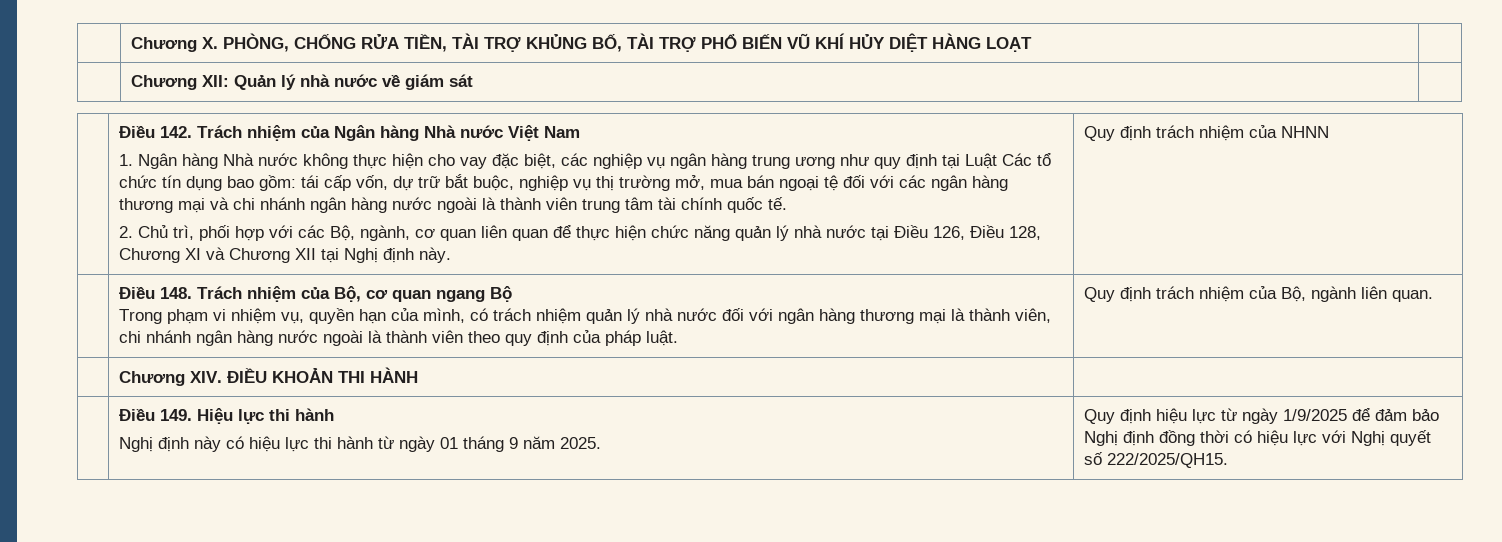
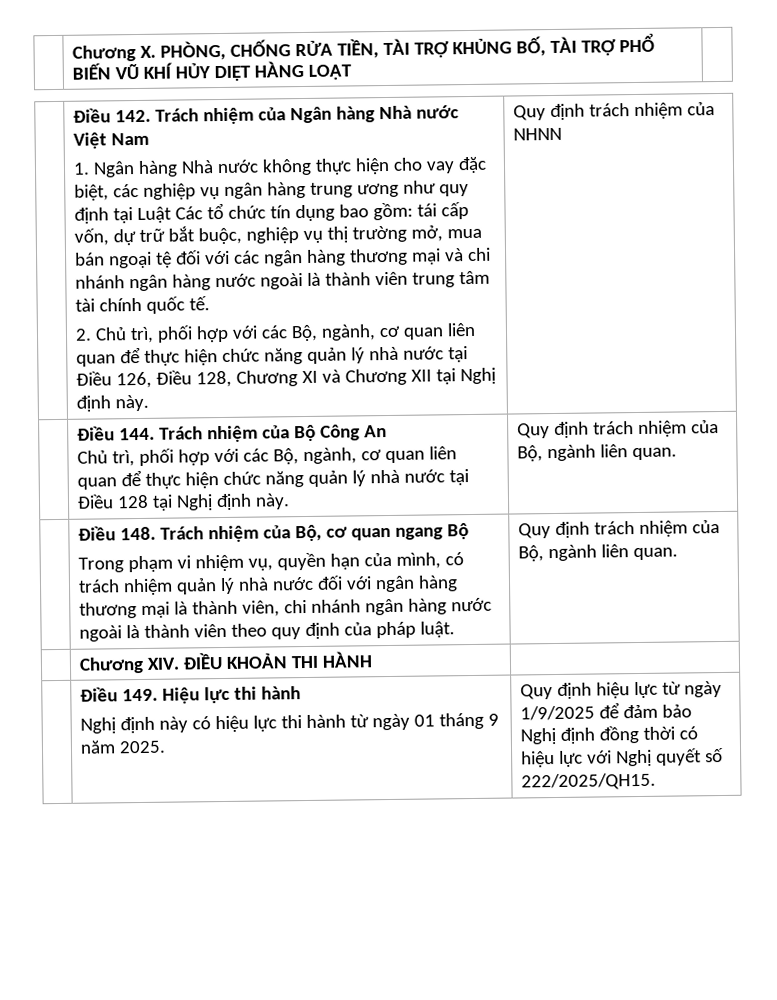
[131,74,474,90] // | Chương XII: Quản lý nhà nước về giám sát | -> (352, 72) none
(1330, 132) none -> [76,424,387,443] [76,446,457,467] [76,469,469,490] [76,493,290,511] [516,420,719,439] [516,444,677,462] // | Điều 144. Trách nhiệm của Bộ Công An // Chủ trì, phối hợp với các Bộ, ngành, cơ quan liên quan để thực hiện chức năng quản lý nhà nước tại Điều 128 tại Nghị định này. | Quy định trách nhiệm của Bộ, ngành liên quan.

